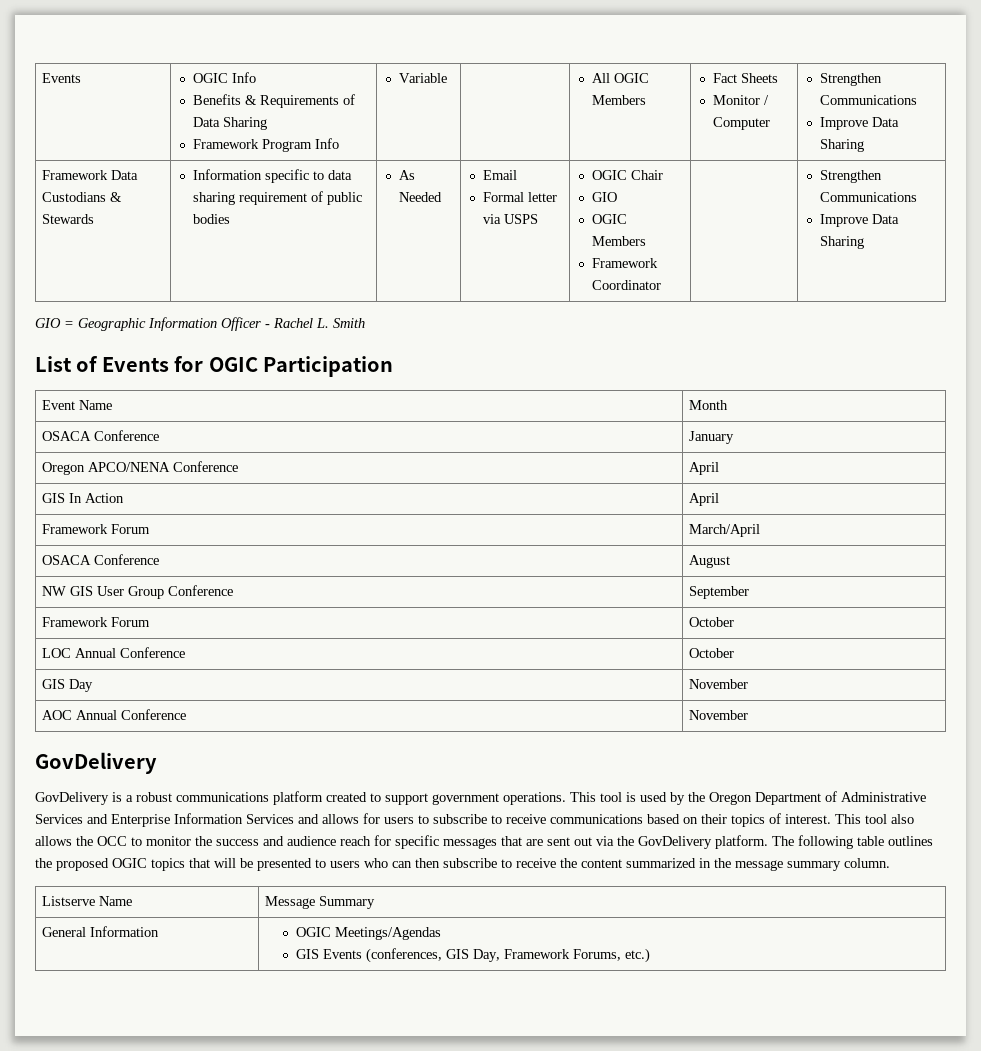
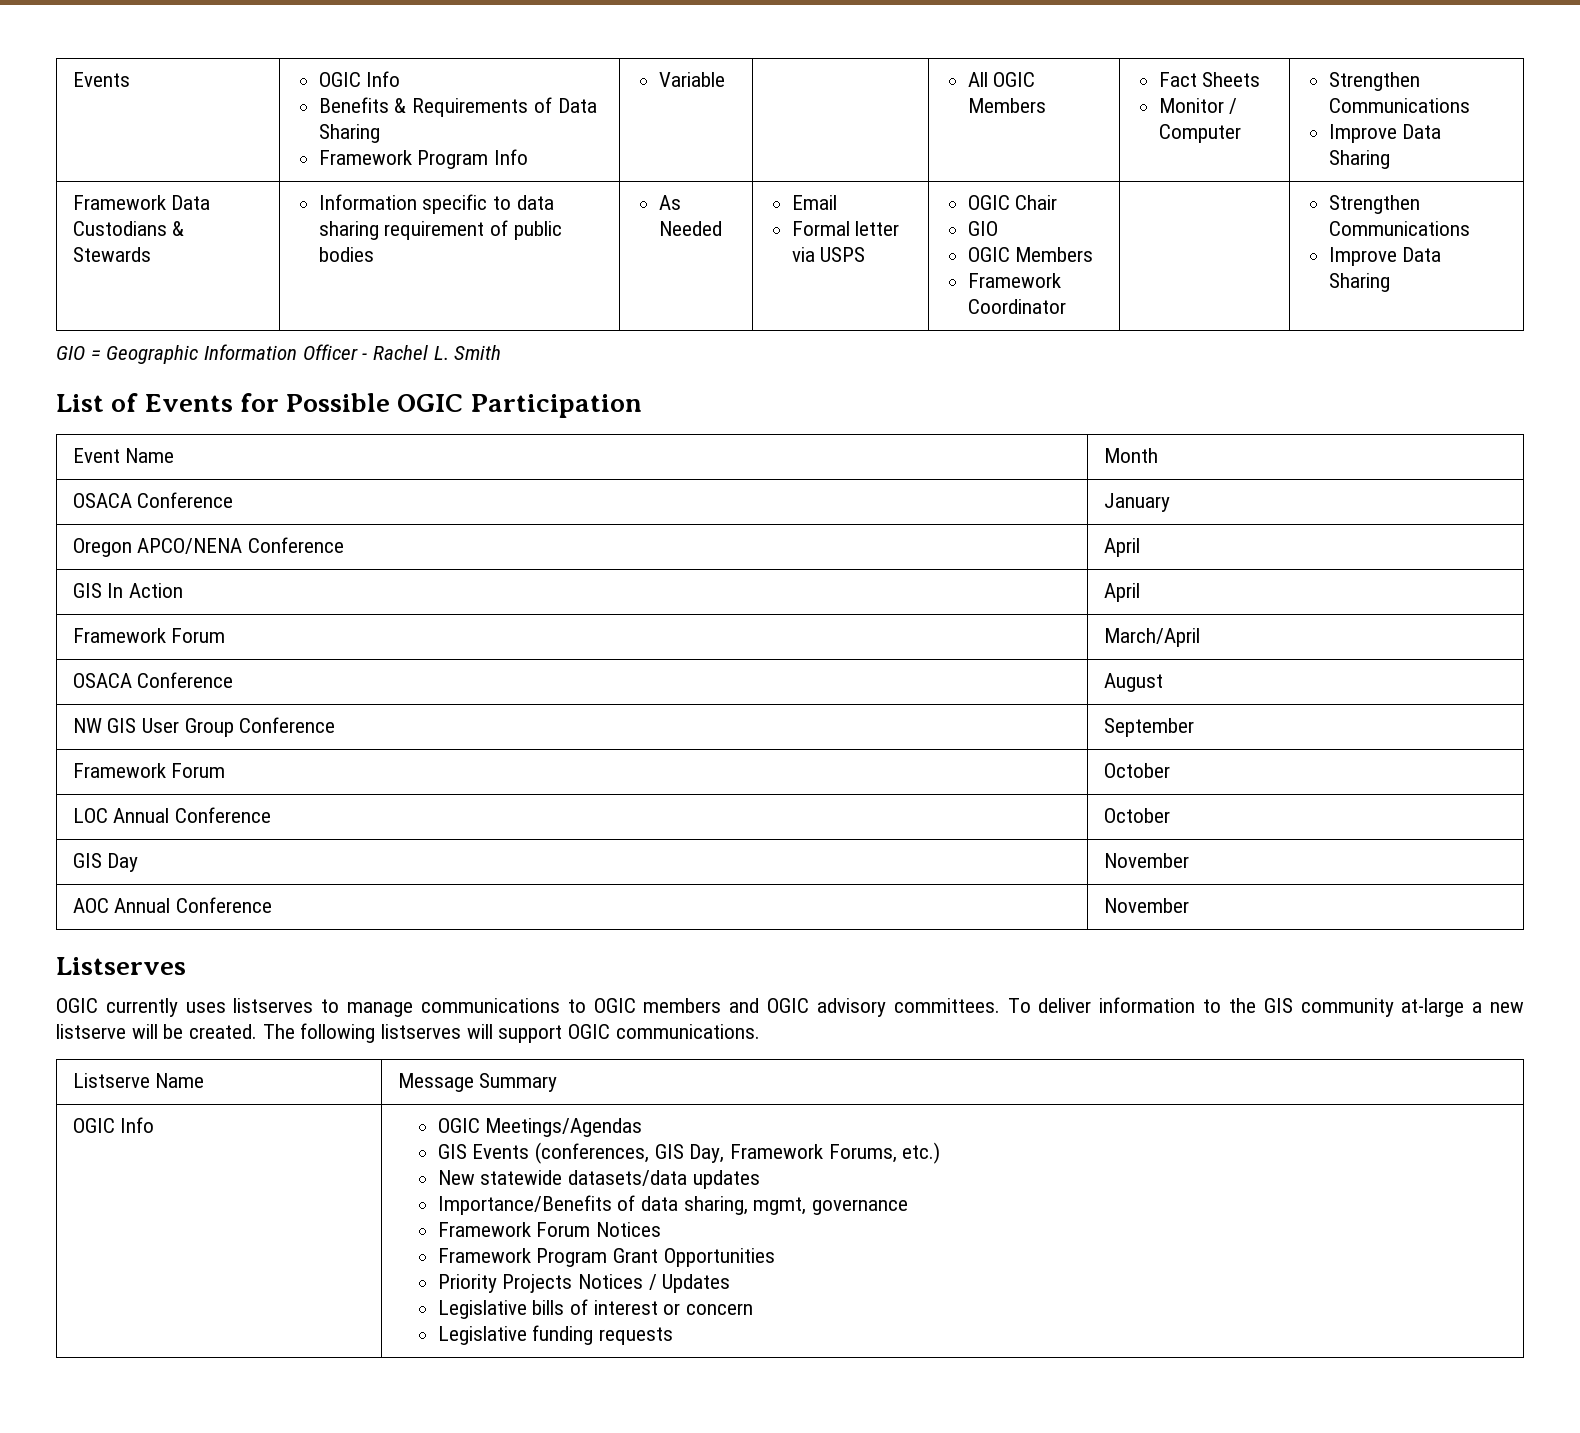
(204, 364) none -> [286,393,391,412] Possible
[35,752,157,774] [35,791,926,805] [35,813,914,827] [35,835,933,849] [35,858,890,871] GovDelivery // GovDelivery is a robust communications platform created to support government operations. This tool is used by the Oregon Department of Administrative Services and Enterprise Information Services and allows for users to subscribe to receive communications based on their topics of interest. This tool also allows the OCC to monitor the success and audience reach for specific messages that are sent out via the GovDelivery platform. The following table outlines the proposed OGIC topics that will be presented to users who can then subscribe to receive the content summarized in the message summary column. -> [56,957,186,975] [56,997,1525,1017] [56,1023,760,1043] Listserves // OGIC currently uses listserves to manage communications to OGIC members and OGIC advisory committees. To deliver information to the GIS community at-large a new listserve will be created. The following listserves will support OGIC communications.
[42,926,160,937] General Information -> [72,1117,155,1133] OGIC Info
(651, 955) none -> [437,1170,760,1189] [437,1195,908,1215] [437,1222,661,1237] [437,1248,775,1267] [437,1274,731,1293] [437,1299,753,1319] [437,1325,673,1345] // New statewide datasets/data updates // Importance/Benefits of data sharing, mgmt, governance // Framework Forum Notices // Framework Program Grant Opportunities // Priority Projects Notices / Updates // Legislative bills of interest or concern // Legislative funding requests

